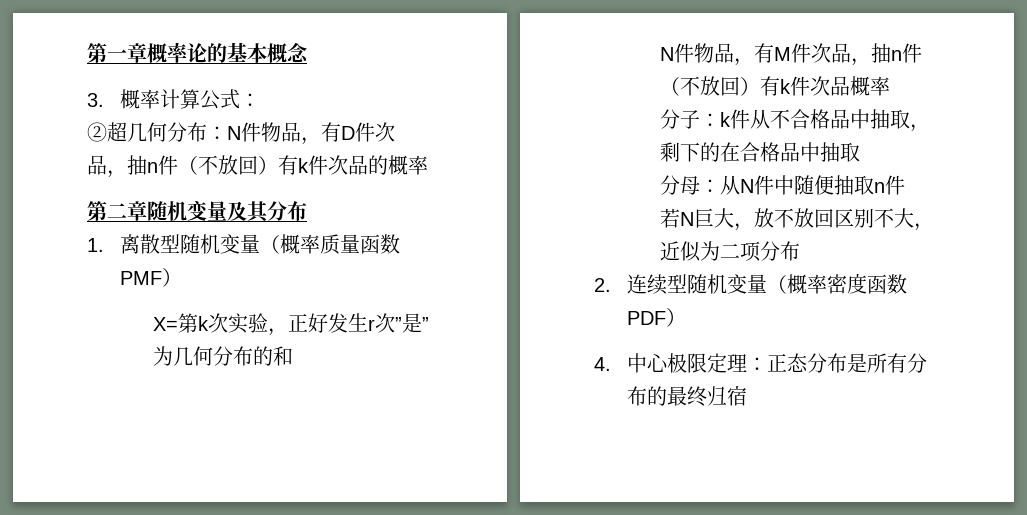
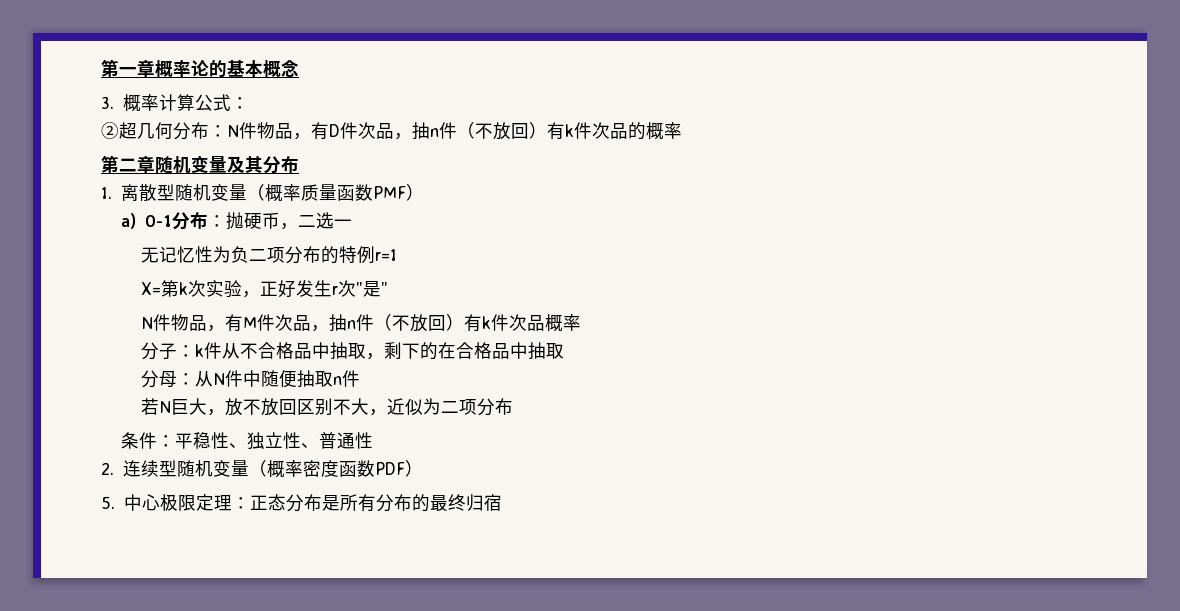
(182, 277) none -> [120,212,352,230] [140,246,397,264] // a) 0-1分布：抛硬币，二选一 // 无记忆性为负二项分布的特例r=1
[152,346,293,366] 为几何分布的和 -> (388, 288) none
(800, 251) none -> [120,432,373,450] // 条件：平稳性、独立性、普通性
[594,357,611,371] 4. -> [101,496,115,509] 5.

